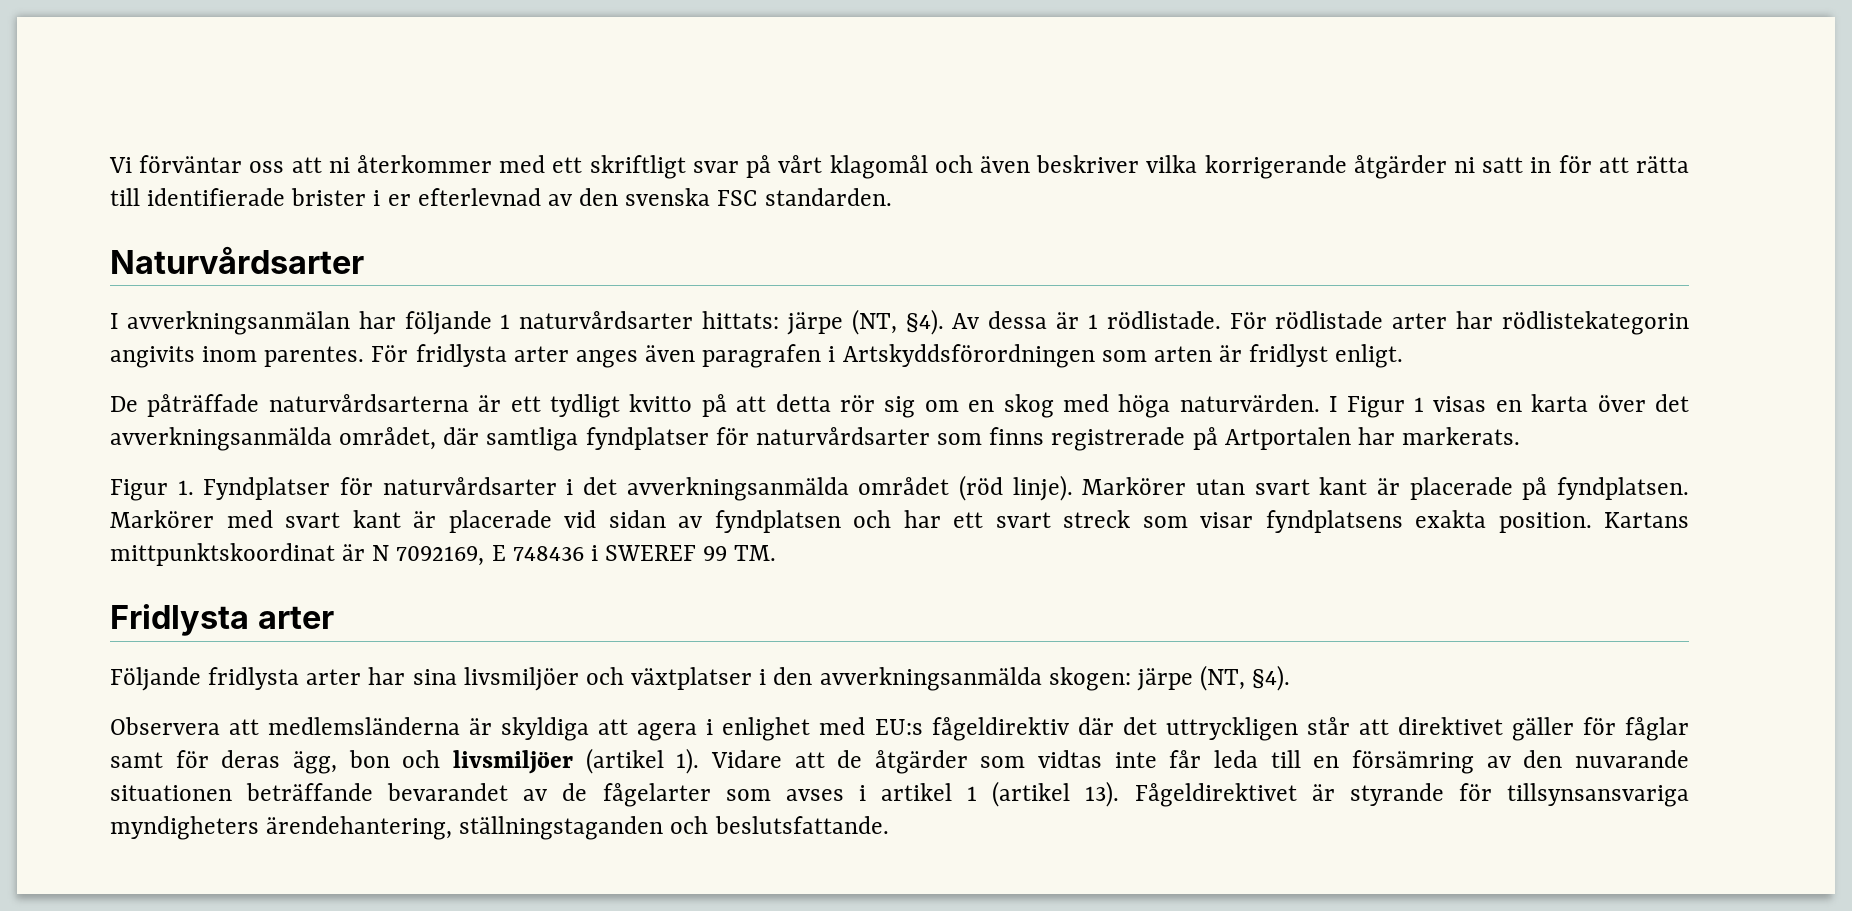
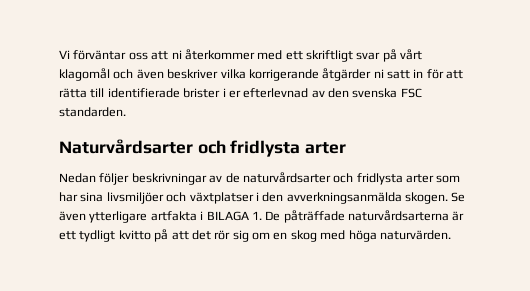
[110,309,1690,335] [110,344,1404,368] // I avverkningsanmälan har följande 1 naturvårdsarter hittats: järpe (NT, §4). Av dessa är 1 rödlistade. För rödlistade arter har rödlistekategorin angivits inom parentes. För fridlysta arter anges även paragrafen i Artskyddsförordningen som arten är fridlyst enligt. // -> [197,140,347,157] [59,172,461,185] [59,192,466,204] [59,211,262,223] och fridlysta arter // Nedan följer beskrivningar av de naturvårdsarter och fridlysta arter som har sina livsmiljöer och växtplatser i den avverkningsanmälda skogen. Se även ytterligare artfakta i BILAGA 1.
[775,394,831,412] detta -> [191,230,211,240] det
[1329,394,1690,418] [110,427,1521,451] [110,475,1690,501] [110,510,1689,533] [110,543,777,566] [110,604,334,636] [110,665,1291,691] [110,717,1689,741] [110,748,1690,774] [110,781,1689,807] [110,816,889,840] I Figur 1 visas en karta över det avverkningsanmälda området, där samtliga fyndplatser för naturvårdsarter som finns registrerade på Artportalen har markerats. // Figur 1. Fyndplatser för naturvårdsarter i det avverkningsanmälda området (röd linje). Markörer utan svart kant är placerade på fyndplatsen. Markörer med svart kant är placerade vid sidan av fyndplatsen och har ett svart streck som visar fyndplatsens exakta position. Kartans mittpunktskoordinat är N 7092169, E 748436 i SWEREF 99 TM. // Fridlysta arter // Följande fridlysta arter har sina livsmiljöer och växtplatser i den avverkningsanmälda skogen: järpe (NT, §4). // Observera att medlemsländerna är skyldiga att agera i enlighet med EU:s fågeldirektiv där det uttryckligen står att direktivet gäller för fåglar samt för deras ägg, bon och livsmiljöer (artikel 1). Vidare att de åtgärder som vidtas inte får leda till en försämring av den nuvarande situationen beträffande bevarandet av de fågelarter som avses i artikel 1 (artikel 13). Fågeldirektivet är styrande för tillsynsansvariga myndigheters ärendehantering, ställningstaganden och beslutsfattande. -> (451, 235) none

